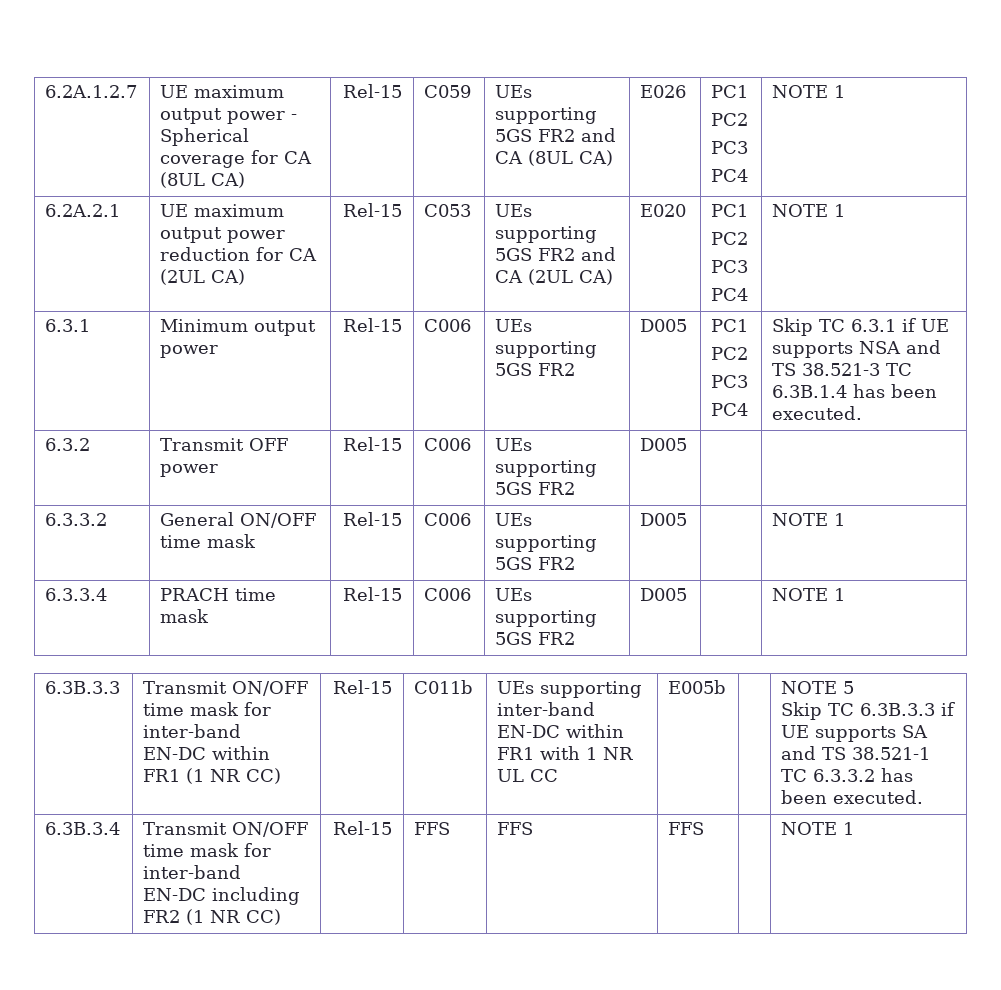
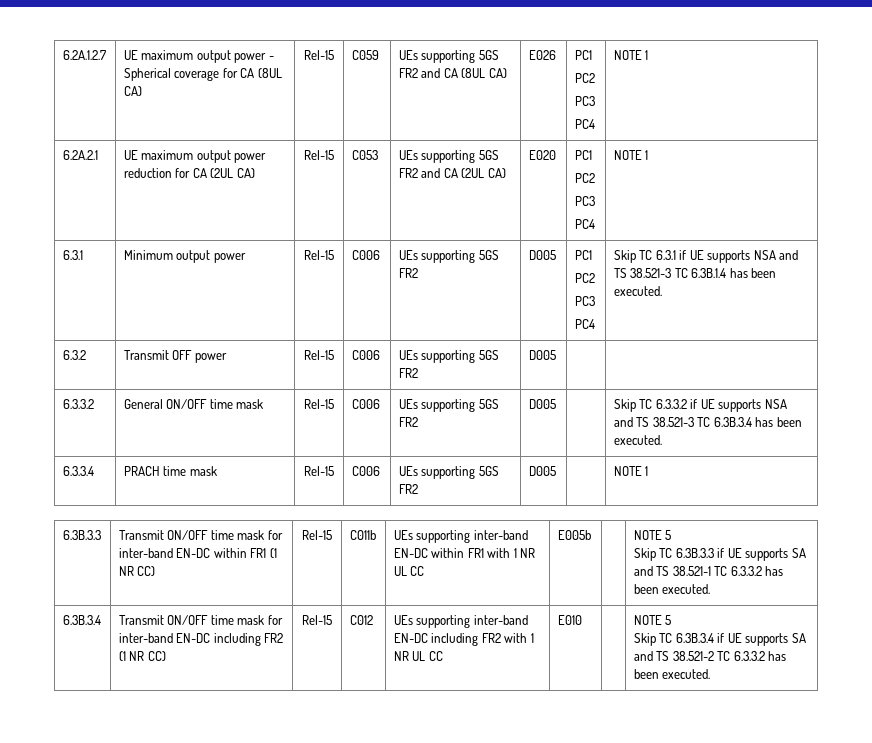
[772,513,846,526] NOTE 1 -> [613,399,787,412] [613,417,802,427] [613,435,662,445] Skip TC 6.3.3.2 if UE supports NSA and TS 38.521-3 TC 6.3B.3.4 has been executed.
[414,822,451,835] [497,822,534,835] [668,822,705,835] [781,822,855,835] FFS | FFS | FFS | | NOTE 1 -> [349,615,373,625] [393,615,528,628] [393,633,534,646] [393,651,443,661] [557,615,582,625] [633,615,672,625] [633,633,806,646] [633,651,787,661] [633,669,711,679] C012 | UEs supporting inter-band EN-DC including FR2 with 1 NR UL CC | E010 | | NOTE 5 // Skip TC 6.3B.3.4 if UE supports SA and TS 38.521-2 TC 6.3.3.2 has been executed.

